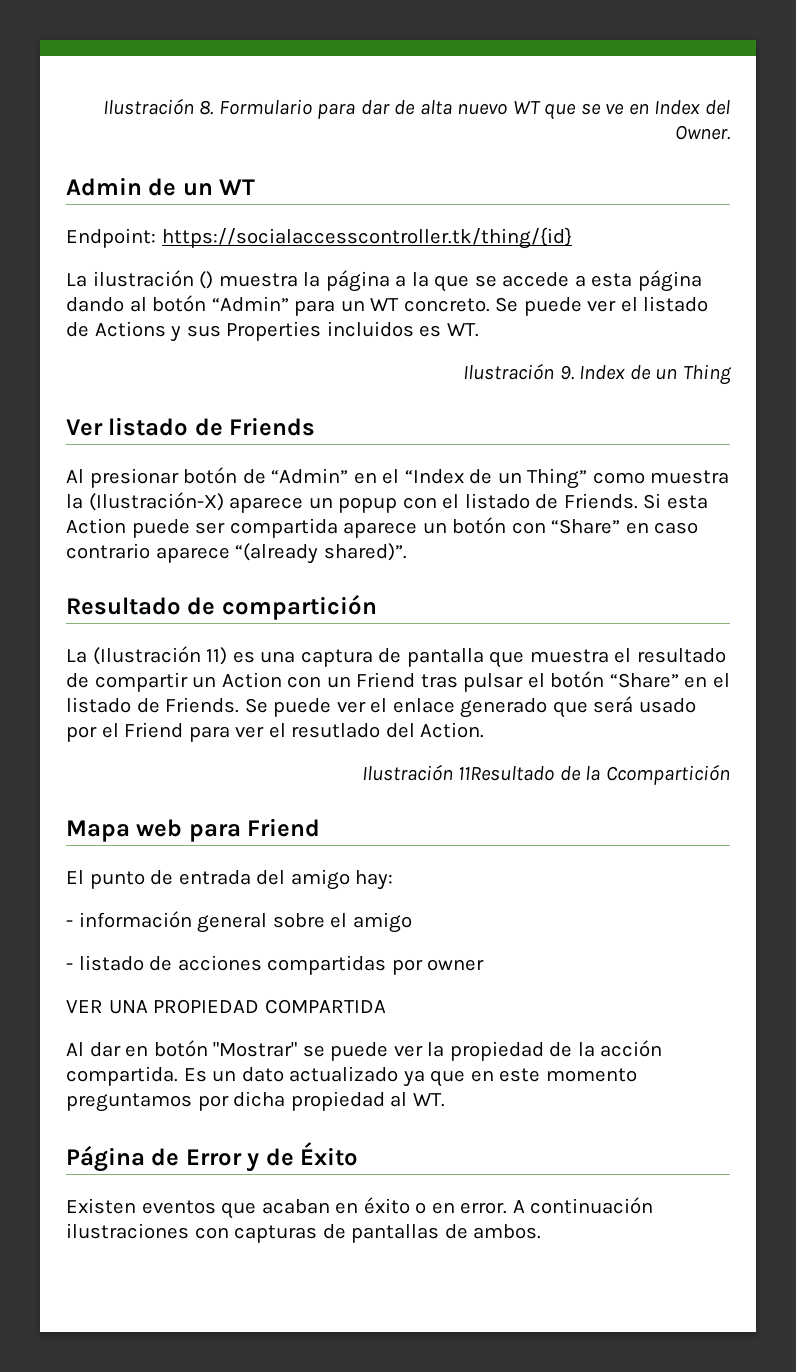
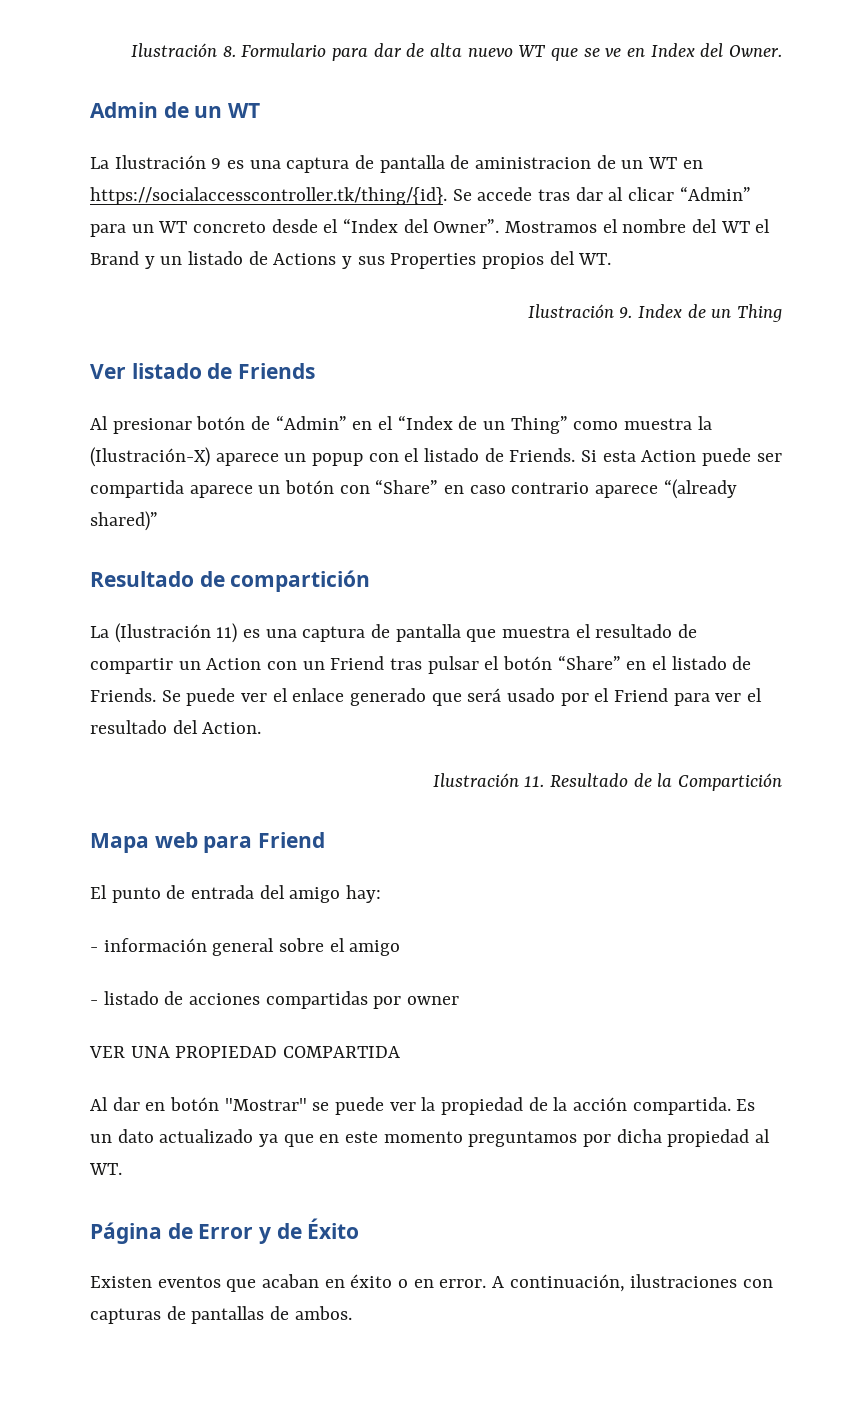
[66,227,572,249] [66,270,702,292] [66,295,638,316] // Endpoint: https://socialaccesscontroller.tk/thing/{id} // La ilustración () muestra la página a la que se accede a esta página dando al botón “Admin” para un WT concreto. Se puede ver el -> [90,155,703,173] [90,186,751,205] [90,218,771,237] [90,251,183,269] // La Ilustración 9 es una captura de pantalla de aministracion de un WT en https://socialaccesscontroller.tk/thing/{id}. Se accede tras dar al clicar “Admin” para un WT concreto desde el “Index del Owner”. Mostramos el nombre del WT el Brand y un
[326,321,442,337] incluidos es -> [482,251,575,269] propios del
[323,543,407,561] shared)”. -> [90,511,158,531] shared)”
[291,723,381,738] resutlado -> [90,720,167,734] resultado
[458,764,730,785] 11Resultado de la Ccompartición -> [524,773,782,791] 11. Resultado de la Compartición
[530,1197,654,1214] continuación -> [509,1274,625,1292] continuación,

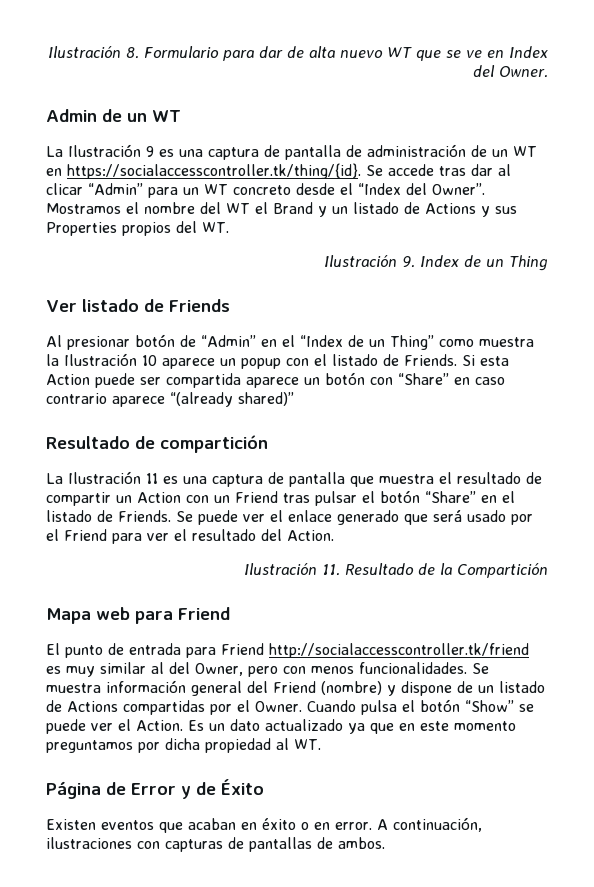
[475,157,592,169] aministracion -> [367,144,466,157] administración
[90,447,210,467] (Ilustración-X) -> [64,353,157,366] Ilustración 10
[114,623,238,643] (Ilustración 11) -> [68,471,158,484] Ilustración 11
[259,885,382,903] [90,938,401,956] [90,991,261,1005] del amigo hay: // - información general sobre el amigo // - listado de acciones -> [186,643,529,658] [46,662,489,677] [46,680,545,696] [46,700,118,712] para Friend http://socialaccesscontroller.tk/friend es muy similar al del Owner, pero con menos funcionalidades. Se muestra información general del Friend (nombre) y dispone de un listado de Actions
[407,996,460,1005] [89,1046,401,1058] [90,1097,731,1115] owner // VER UNA PROPIEDAD COMPARTIDA // Al dar en botón "Mostrar" se puede ver la propiedad de la acción compartida. -> [237,699,534,715] [46,719,183,734] el Owner. Cuando pulsa el botón “Show” se puede ver el Action.

